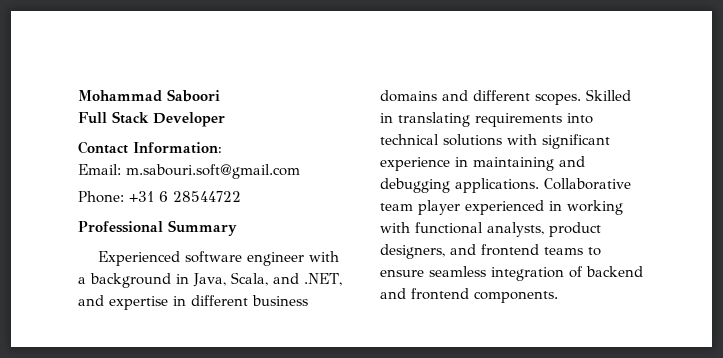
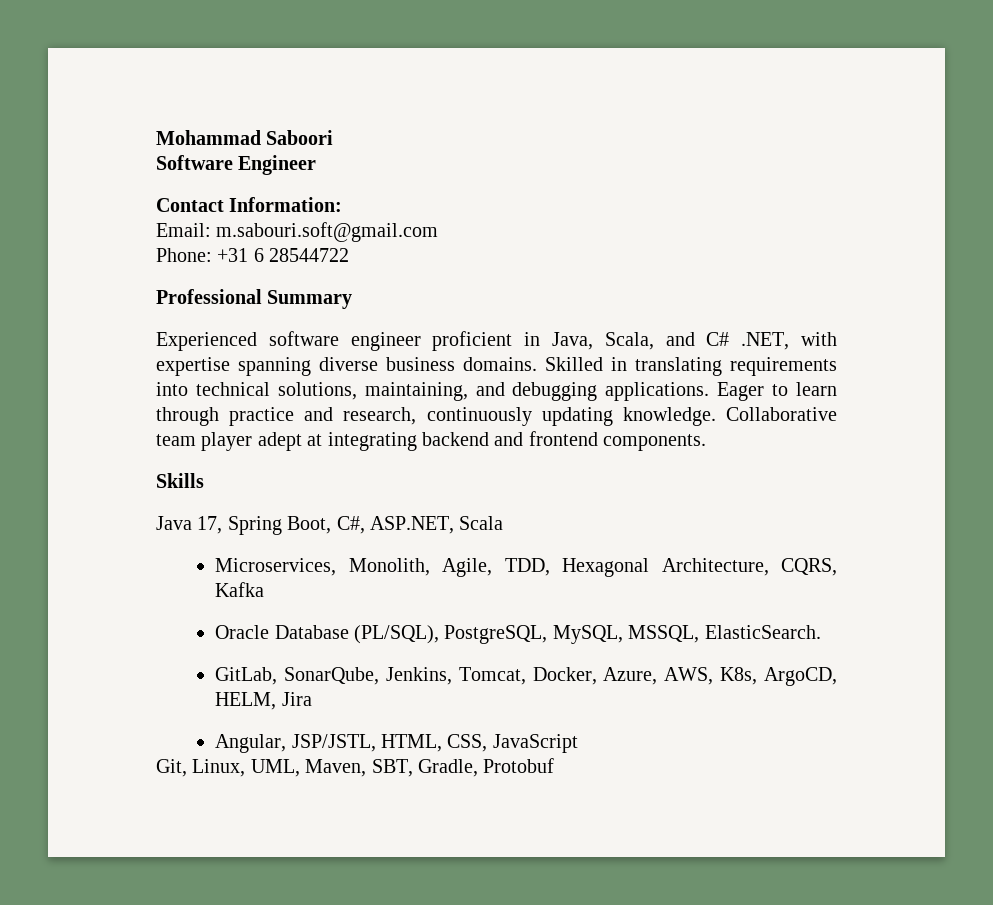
[78,111,225,127] Full Stack Developer -> [156,155,317,175] Software Engineer
[308,251,339,262] [78,273,171,288] with a background -> [432,331,513,351] proficient
[304,273,342,286] [78,295,308,310] [380,90,581,105] .NET, and expertise in different business domains and different scopes. -> [706,332,837,350] [156,357,537,376] C# .NET, with expertise spanning diverse business domains.
[443,134,610,149] [380,156,585,171] [380,178,631,193] [380,200,623,215] [380,222,601,237] [380,244,601,259] [380,266,643,281] [380,288,558,303] solutions with significant experience in maintaining and debugging applications. Collaborative team player experienced in working with functional analysts, product designers, and frontend teams to ensure seamless integration of backend and frontend components. -> [277,382,838,401] [156,407,837,426] [156,431,707,451] [156,473,204,488] [156,516,504,535] [215,558,837,577] [215,582,265,597] [215,625,821,644] [215,667,837,686] [215,692,312,710] [215,734,578,753] [156,758,555,777] solutions, maintaining, and debugging applications. Eager to learn through practice and research, continuously updating knowledge. Collaborative team player adept at integrating backend and frontend components. // Skills // Java 17, Spring Boot, C#, ASP.NET, Scala // Microservices, Monolith, Agile, TDD, Hexagonal Architecture, CQRS, Kafka // Oracle Database (PL/SQL), PostgreSQL, MySQL, MSSQL, ElasticSearch. // GitLab, SonarQube, Jenkins, Tomcat, Docker, Azure, AWS, K8s, ArgoCD, HELM, Jira // Angular, JSP/JSTL, HTML, CSS, JavaScript // Git, Linux, UML, Maven, SBT, Gradle, Protobuf

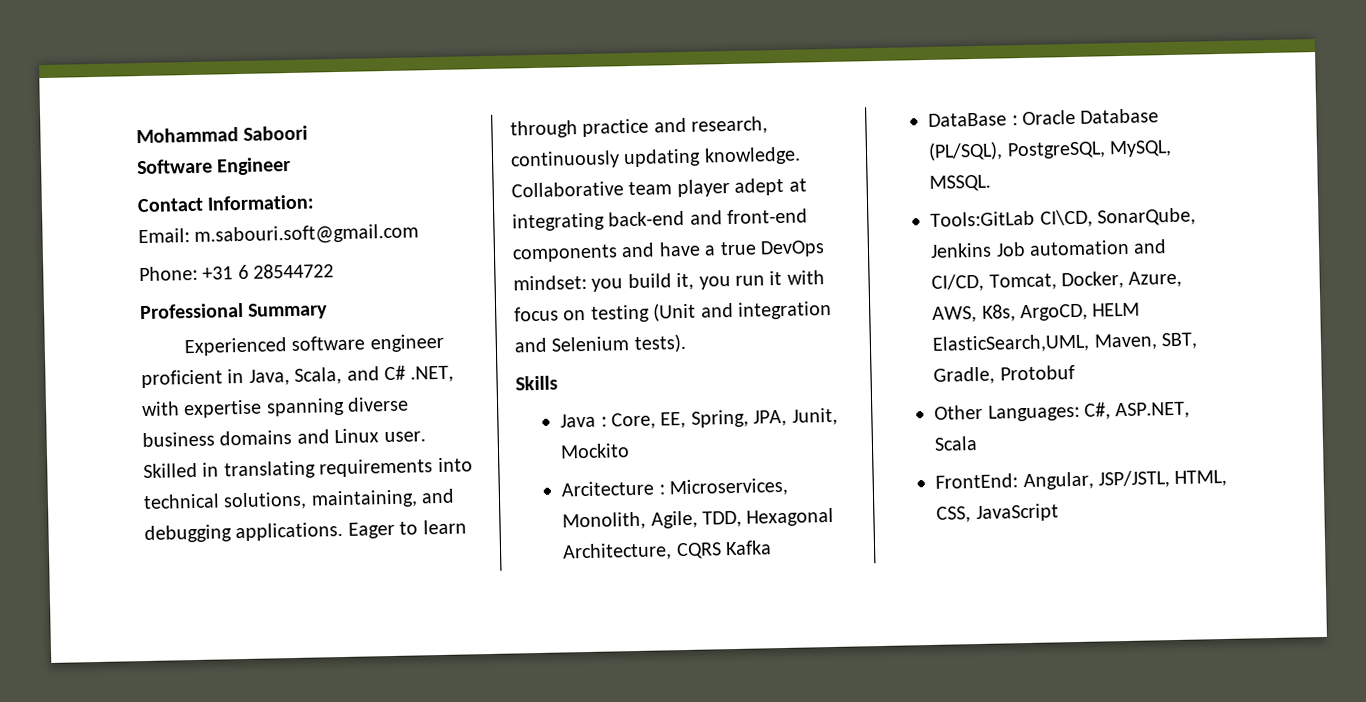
[463,357,537,371] domains. -> [219,428,426,446] domains and Linux user.
[422,431,707,451] [156,473,204,488] [156,516,504,535] backend and frontend components. // Skills // Java 17, Spring Boot, C#, ASP.NET, Scala // -> [608,208,809,227] [512,240,825,263] [513,270,825,292] [514,300,832,323] [514,333,687,354] [515,375,558,391] [560,407,838,430] [560,443,631,459] [561,480,665,497] back-end and front-end components and have a true DevOps mindset: you build it, you run it with focus on testing (Unit and integration and Selenium tests). // Skills // Java : Core, EE, Spring, JPA, Junit, Mockito // Arcitecture :
[781,558,837,576] CQRS, -> [675,542,722,560] CQRS
(265, 589) none -> [928,112,1018,127] DataBase :
[628,625,821,643] [215,667,452,685] MSSQL, ElasticSearch. // GitLab, SonarQube, Jenkins, -> [929,174,992,192] [930,207,1197,228] [930,239,1168,258] [931,273,985,292] MSSQL. // Tools:GitLab CI\CD, SonarQube, Jenkins Job automation and CI/CD,
[215,692,312,710] HELM, Jira // -> [1092,302,1141,317] [932,332,1199,354] [933,365,1075,385] [934,401,1191,422] [934,435,979,451] [935,473,1019,489] HELM ElasticSearch,UML, Maven, SBT, Gradle, Protobuf // Other Languages: C#, ASP.NET, Scala // FrontEnd:
[156,758,555,777] // Git, Linux, UML, Maven, SBT, Gradle, Protobuf -> (1059, 513) none

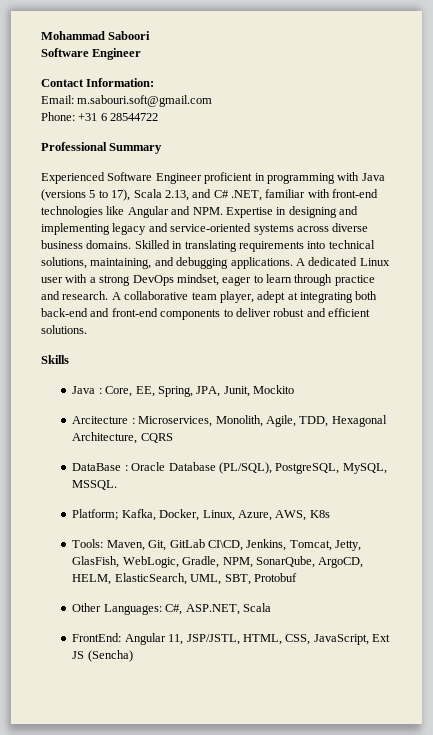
[291,333,444,353] [141,365,455,389] [141,396,410,419] [142,428,426,448] software engineer proficient in Java, Scala, and C# .NET, with expertise spanning diverse business domains and Linux user. -> [107,172,385,184] [41,189,379,201] [41,206,358,218] [41,223,369,235] [41,240,132,249] Software Engineer proficient in programming with Java (versions 5 to 17), Scala 2.13, and C# .NET, familiar with front-end technologies like Angular and NPM. Expertise in designing and implementing legacy and service-oriented systems across diverse business domains.
[347,521,395,539] Eager -> [295,257,390,266] [41,274,252,286] A dedicated Linux user with a strong DevOps mindset, eager
[691,116,769,135] [510,146,801,170] [511,179,730,198] research, continuously updating knowledge. Collaborative team player -> [62,291,254,303] research. A collaborative team player,
(605, 222) none -> [355,291,378,300] both
[621,240,825,258] [513,270,825,292] [514,300,832,323] [514,333,687,354] and have a true DevOps mindset: you build it, you run it with focus on testing (Unit and integration and Selenium tests). -> [223,308,370,317] [41,325,87,334] to deliver robust and efficient solutions.
[725,540,773,556] Kafka -> (173, 438) none
[930,207,1197,228] [930,239,1168,258] [931,270,1183,292] [932,302,1141,323] [932,332,1199,354] [933,366,996,385] Tools:GitLab CI\CD, SonarQube, Jenkins Job automation and CI/CD, Tomcat, Docker, Azure, AWS, K8s, ArgoCD, HELM ElasticSearch,UML, Maven, SBT, Gradle, -> [72,509,330,521] [72,539,361,551] [72,556,364,568] [72,573,251,585] Platform; Kafka, Docker, Linux, Azure, AWS, K8s // Tools: Maven, Git, GitLab CI\CD, Jenkins, Tomcat, Jetty, GlasFish, WebLogic, Gradle, NPM, SonarQube, ArgoCD, HELM, ElasticSearch, UML, SBT,
[1022,471,1094,491] Angular, -> [124,633,184,645] Angular 11,
[975,503,1059,523] JavaScript -> [313,634,390,645] [72,650,133,662] JavaScript, Ext JS (Sencha)

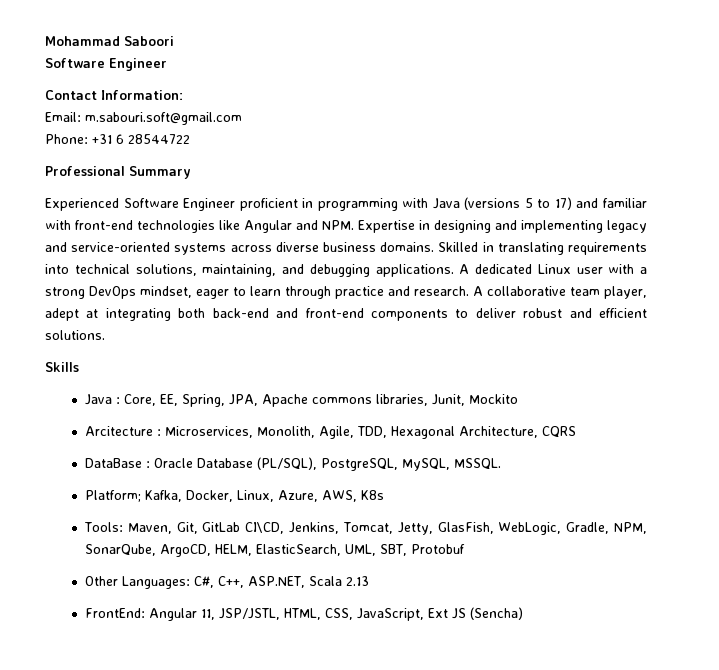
[111,189,262,201] 17), Scala 2.13, and C# .NET, -> [554,197,599,210] 17) and
(221, 391) none -> [262,394,429,407] Apache commons libraries,
(183, 609) none -> [218,576,245,588] C++,
(271, 607) none -> [346,576,370,586] 2.13

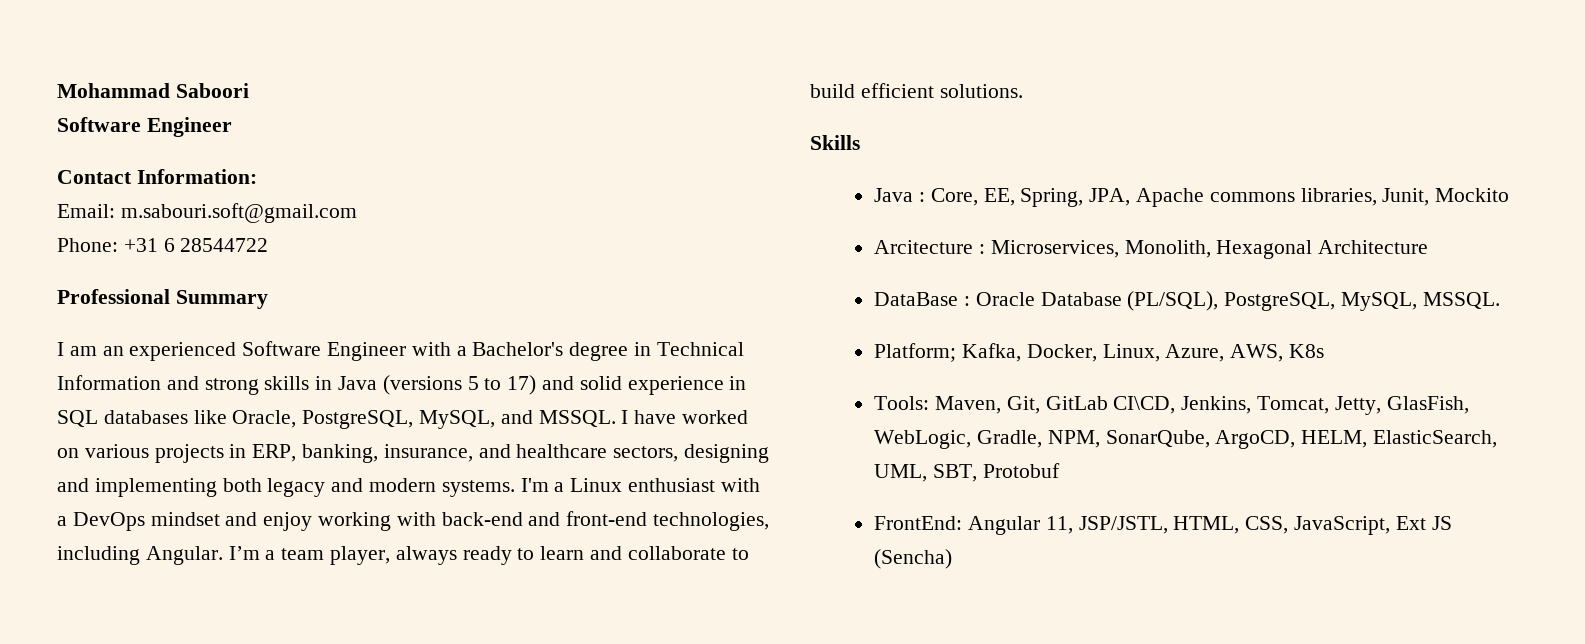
[45,198,429,211] Experienced Software Engineer proficient in programming with -> [57,341,744,361] [57,375,333,395] I am an experienced Software Engineer with a Bachelor's degree in Technical Information and strong skills in
[603,198,648,208] [45,220,430,233] familiar with front-end technologies like Angular and NPM. Expertise in -> [579,376,747,395] [57,410,749,429] [57,444,679,463] solid experience in SQL databases like Oracle, PostgreSQL, MySQL, and MSSQL. I have worked on various projects in ERP, banking, insurance, and healthcare sectors,
(603, 226) none -> [222,478,262,492] both
[71,242,647,255] [45,264,647,277] [45,286,647,299] [45,308,592,321] service-oriented systems across diverse business domains. Skilled in translating requirements into technical solutions, maintaining, and debugging applications. A dedicated Linux user with a strong DevOps mindset, eager to learn through practice and research. A collaborative team player, adept at integrating both back-end and front-end components to deliver robust and -> [369,478,760,497] [57,511,770,531] [57,546,749,565] [810,84,855,98] modern systems. I'm a Linux enthusiast with a DevOps mindset and enjoy working with back-end and front-end technologies, including Angular. I’m a team player, always ready to learn and collaborate to build
[319,426,577,439] Agile, TDD, Hexagonal Architecture, CQRS -> [1216,240,1429,259] Hexagonal Architecture
[85,576,370,589] // Other Languages: C#, C++, ASP.NET, Scala 2.13 -> (1060, 470) none

